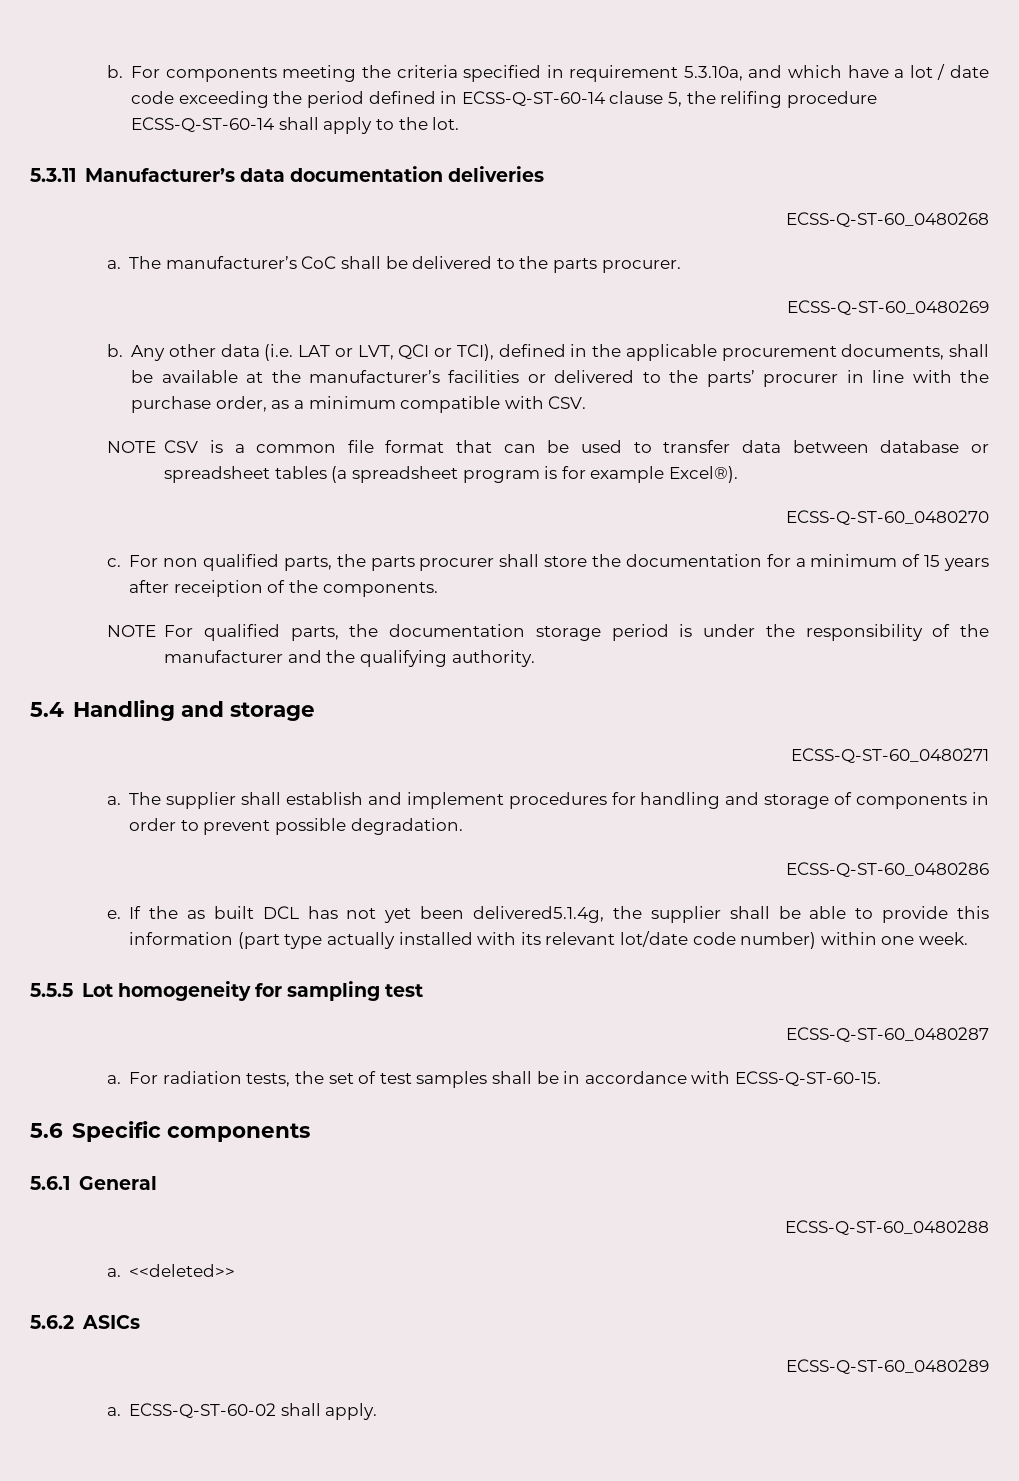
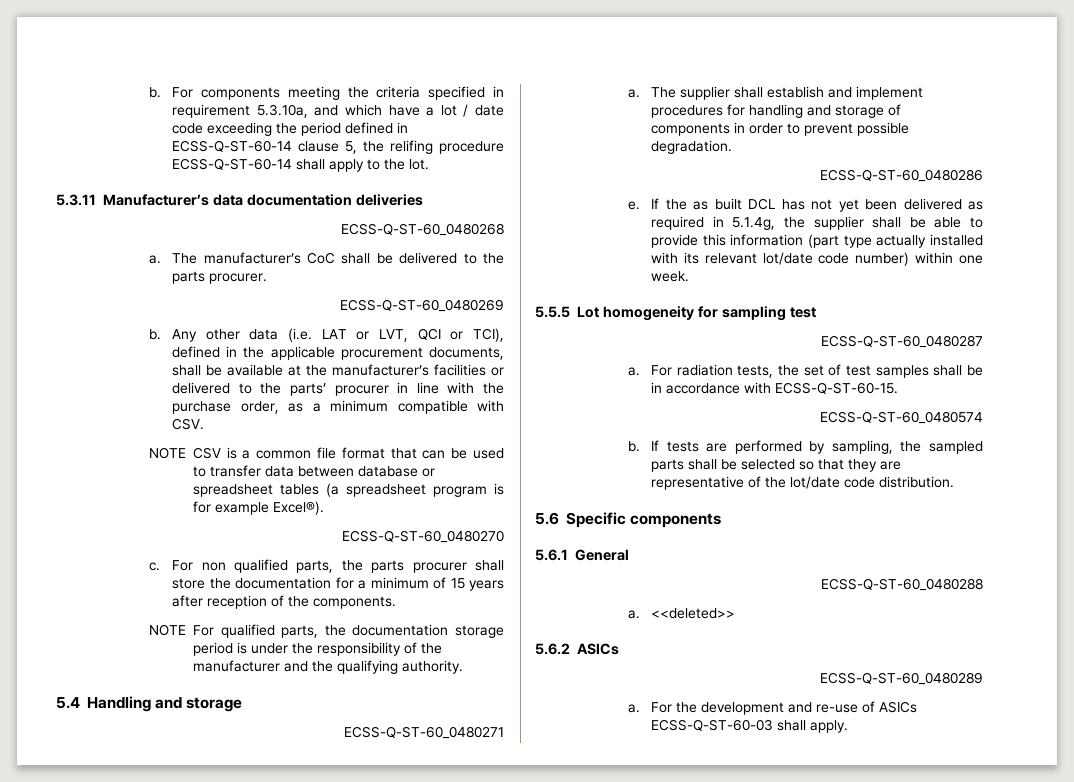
[173,580,263,597] receiption -> [207,595,268,609] reception
[473,906,605,923] delivered5.1.4g, -> [903,198,983,210] [651,216,776,230] delivered as required in 5.1.4g,
(881, 1079) none -> [820,411,983,424] [627,440,983,454] [651,459,902,472] [651,476,955,490] // ECSS-Q-ST-60_0480574 // b. If tests are performed by sampling, the sampled parts shall be selected so that they are representative of the lot/date code distribution.
[129,1403,277,1419] ECSS-Q-ST-60-02 -> [651,701,918,715] [651,719,774,731] For the development and re-use of ASICs ECSS-Q-ST-60-03

